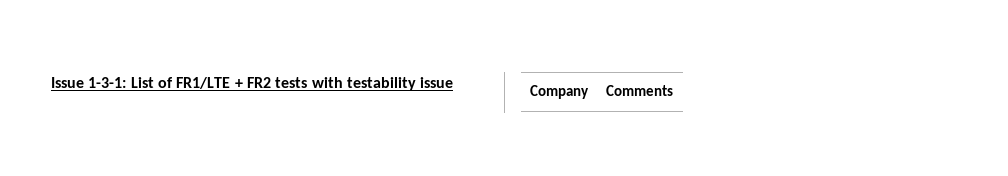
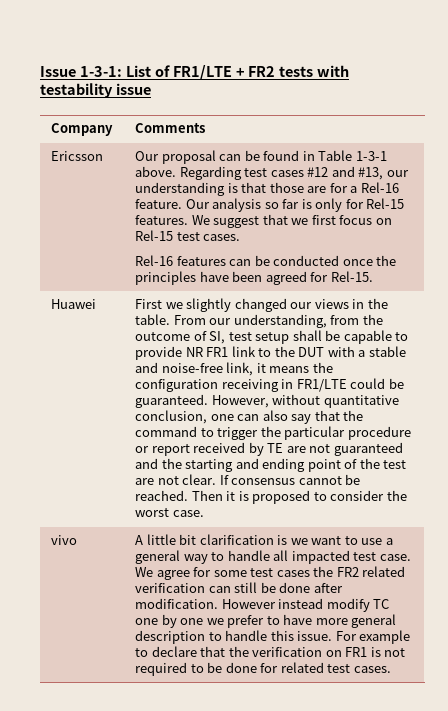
(673, 90) none -> [51,151,104,161] [135,150,387,164] [135,166,409,180] [135,182,399,196] [135,198,405,212] [135,214,392,228] [135,230,241,241] [135,255,397,266] [135,271,373,285] [51,299,97,309] [135,298,388,312] [135,314,383,328] [135,330,409,344] [135,346,406,360] [135,362,333,376] [135,378,404,392] [135,394,399,408] [135,410,364,424] [135,426,411,440] [135,442,403,456] [135,458,407,472] [135,474,361,485] [135,490,407,504] [135,508,204,517] [51,535,78,545] [135,534,393,545] [135,550,411,564] [135,566,406,580] [135,582,343,593] [135,598,390,612] [135,614,397,628] [135,630,411,644] [135,646,406,657] [135,662,391,676] // Ericsson | Our proposal can be found in Table 1-3-1 above. Regarding test cases #12 and #13, our understanding is that those are for a Rel-16 feature. Our analysis so far is only for Rel-15 features. We suggest that we first focus on Rel-15 test cases. // Rel-16 features can be conducted once the principles have been agreed for Rel-15. // Huawei | First we slightly changed our views in the table. From our understanding, from the outcome of SI, test setup shall be capable to provide NR FR1 link to the DUT with a stable and noise-free link, it means the configuration receiving in FR1/LTE could be guaranteed. However, without quantitative conclusion, one can also say that the command to trigger the particular procedure or report received by TE are not guaranteed and the starting and ending point of the test are not clear. If consensus cannot be reached. Then it is proposed to consider the worst case. // vivo | A little bit clarification is we want to use a general way to handle all impacted test case. We agree for some test cases the FR2 related verification can still be done after modification. However instead modify TC one by one we prefer to have more general description to handle this issue. For example to declare that the verification on FR1 is not required to be done for related test cases.

